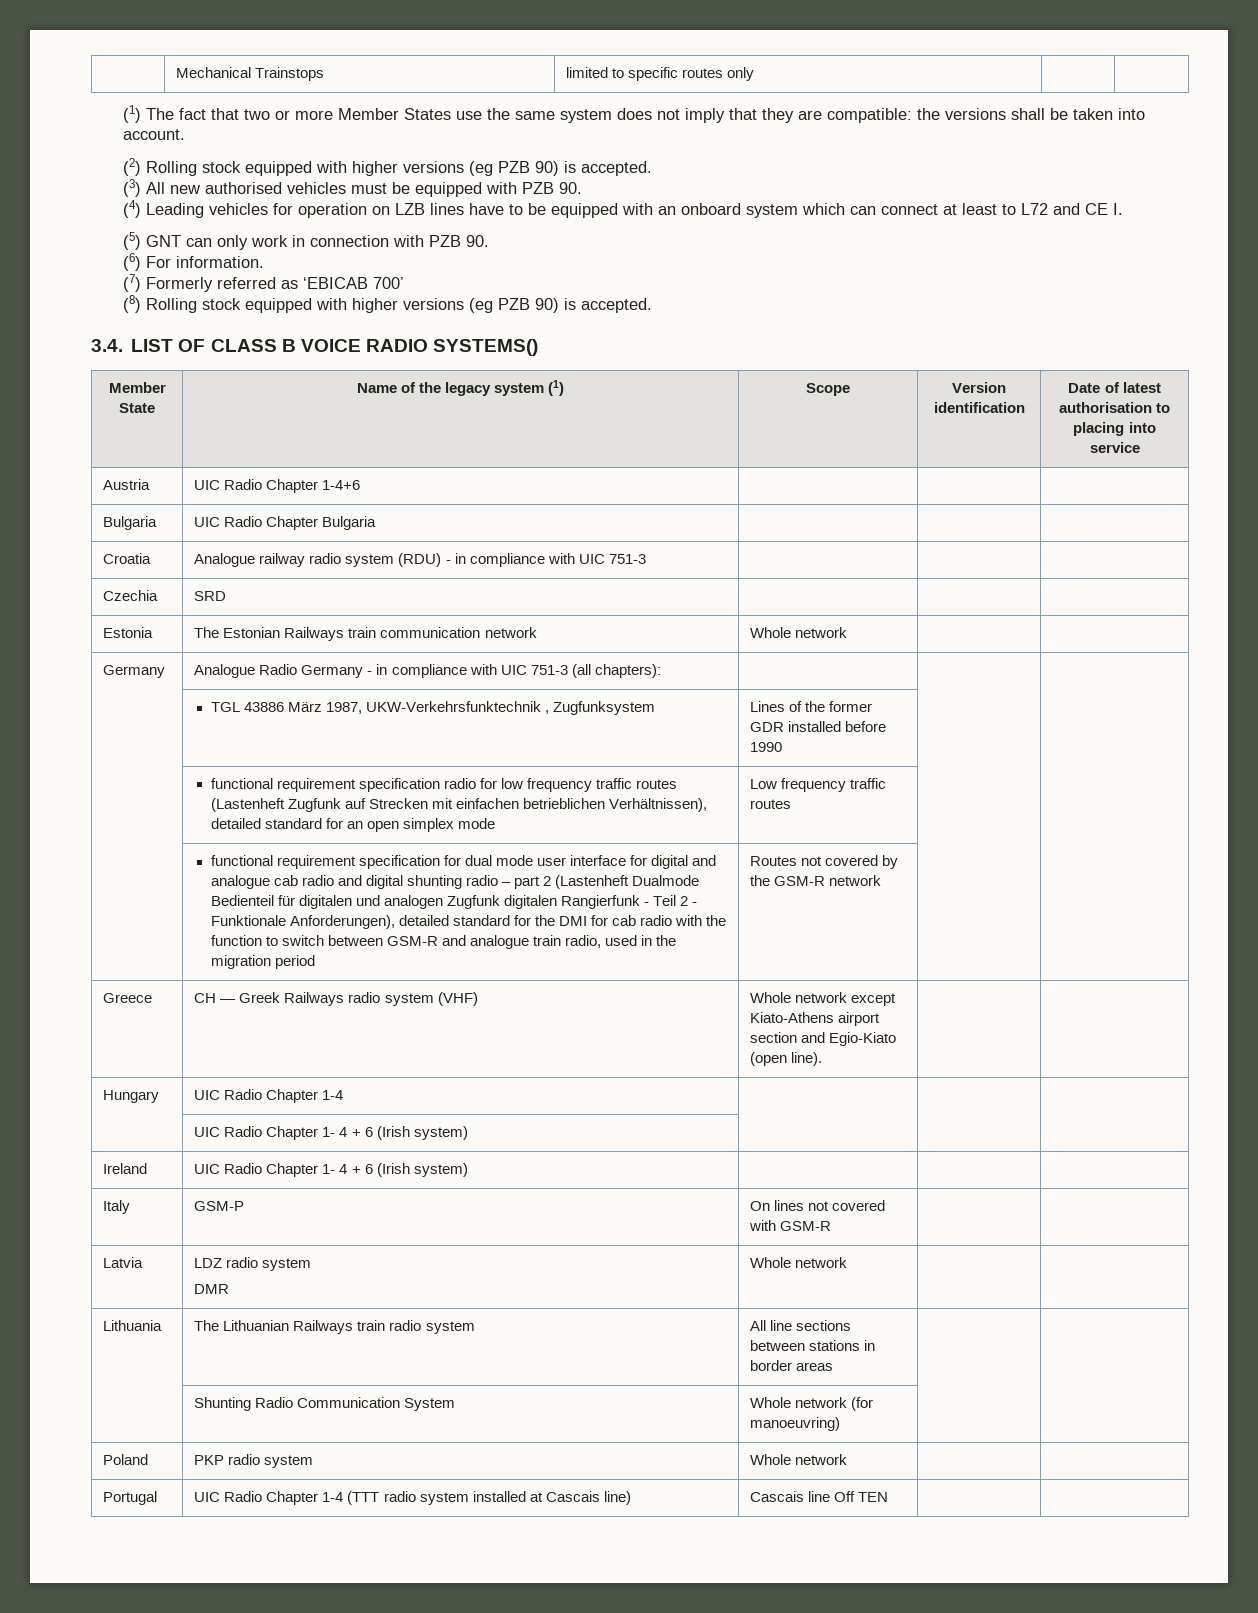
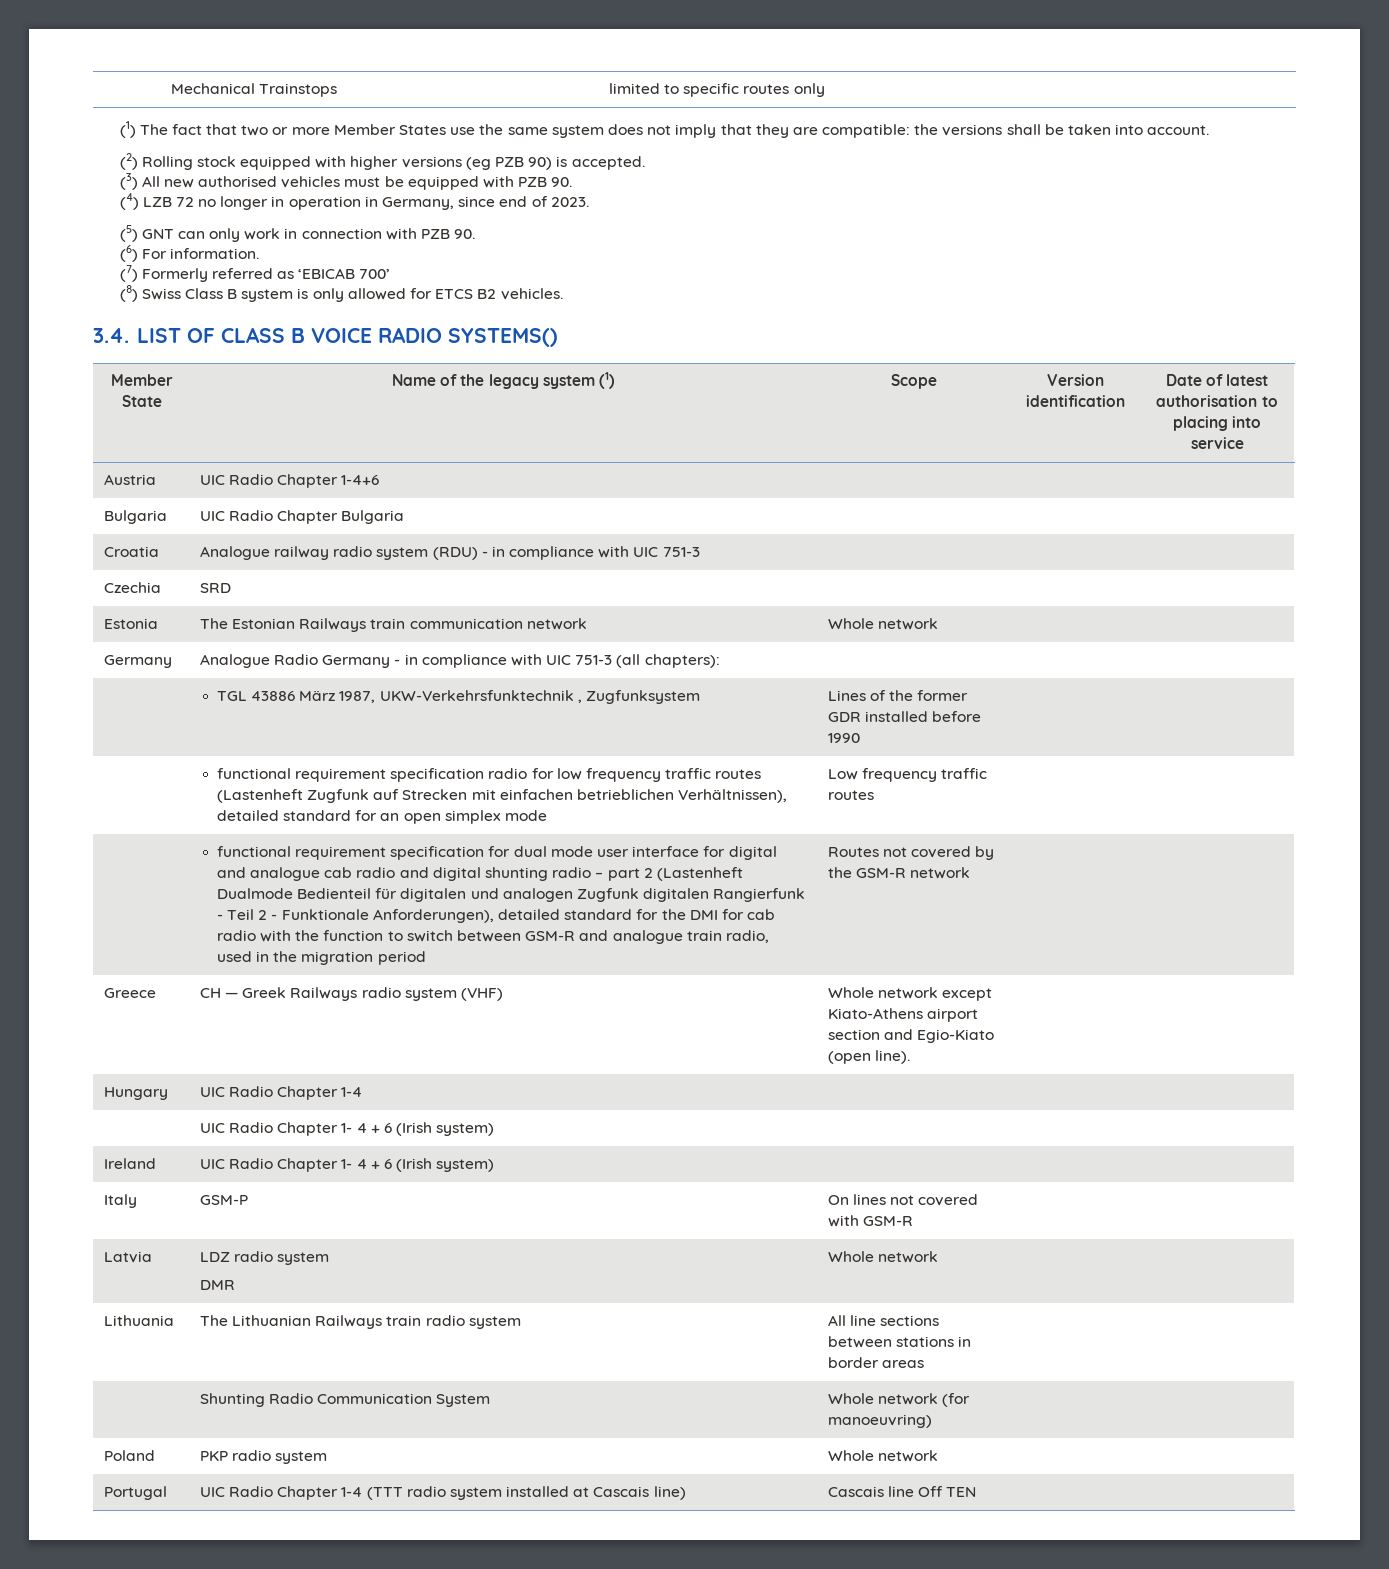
[145,203,1123,218] Leading vehicles for operation on LZB lines have to be equipped with an onboard system which can connect at least to L72 and CE I. -> [142,196,589,210] LZB 72 no longer in operation in Germany, since end of 2023.
[145,298,652,313] Rolling stock equipped with higher versions (eg PZB 90) is accepted. -> [141,288,563,302] Swiss Class B system is only allowed for ETCS B2 vehicles.

